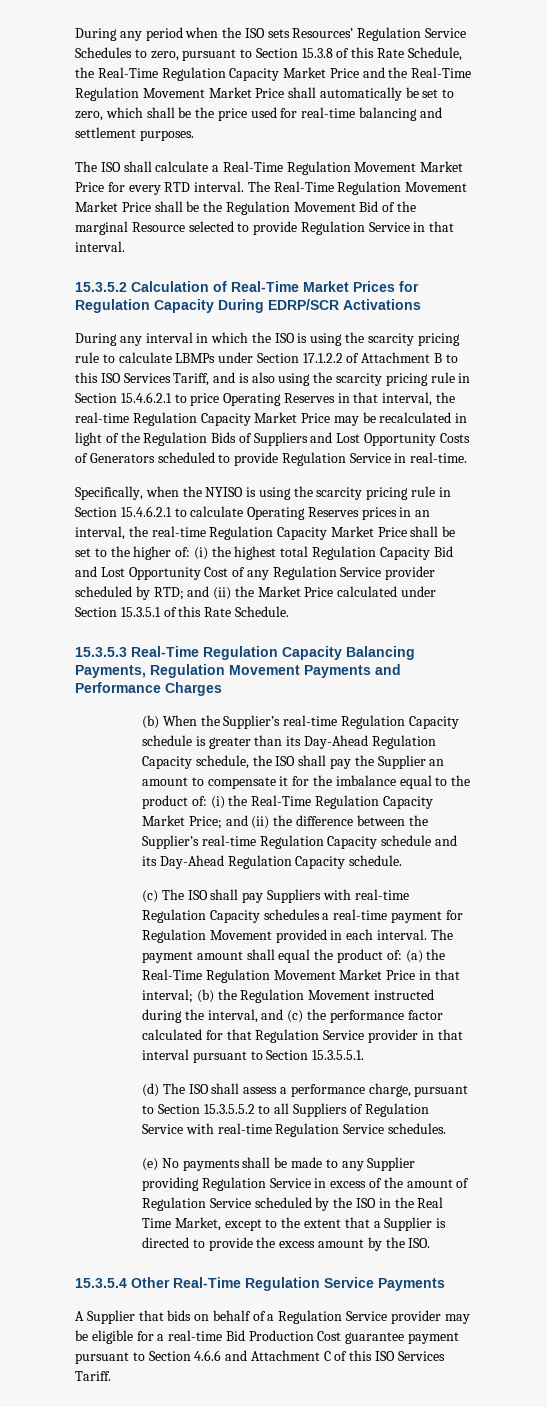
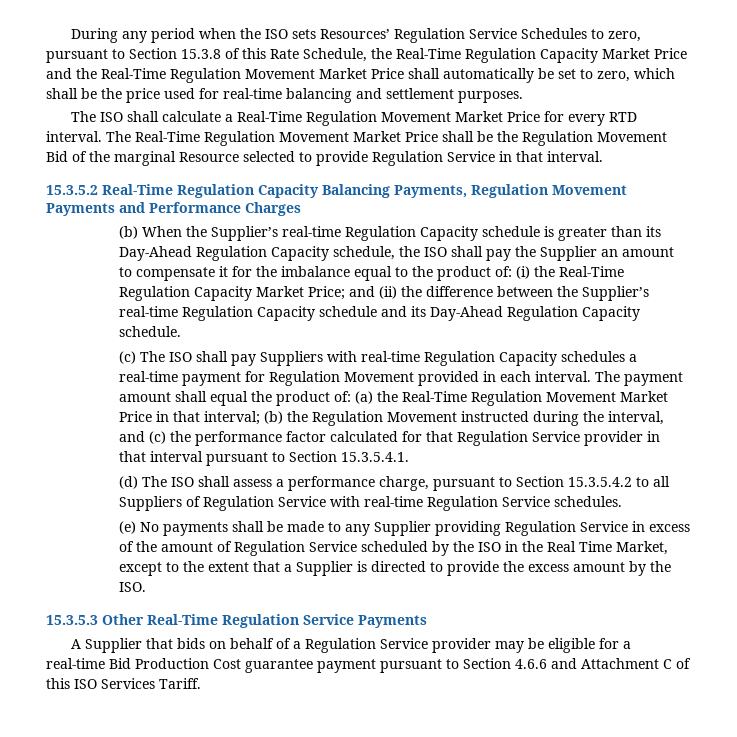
[131,281,419,292] [75,299,421,313] [75,332,460,346] [75,352,458,363] [75,372,471,386] [75,392,456,406] [75,412,468,426] [75,432,470,446] [75,452,468,466] [75,486,451,500] [75,506,431,520] [75,526,456,540] [75,546,453,560] [75,566,436,580] [75,586,437,600] [75,606,289,617] [75,647,127,657] Calculation of Real-Time Market Prices for Regulation Capacity During EDRP/SCR Activations // During any interval in which the ISO is using the scarcity pricing rule to calculate LBMPs under Section 17.1.2.2 of Attachment B to this ISO Services Tariff, and is also using the scarcity pricing rule in Section 15.4.6.2.1 to price Operating Reserves in that interval, the real-time Regulation Capacity Market Price may be recalculated in light of the Regulation Bids of Suppliers and Lost Opportunity Costs of Generators scheduled to provide Regulation Service in real-time. // Specifically, when the NYISO is using the scarcity pricing rule in Section 15.4.6.2.1 to calculate Operating Reserves prices in an interval, the real-time Regulation Capacity Market Price shall be set to the higher of: (i) the highest total Regulation Capacity Bid and Lost Opportunity Cost of any Regulation Service provider scheduled by RTD; and (ii) the Market Price calculated under Section 15.3.5.1 of this Rate Schedule. // 15.3.5.3 -> (98, 190) none
[312,1050,365,1060] 15.3.5.5.1. -> [341,452,410,462] 15.3.5.4.1.
[203,1104,255,1114] 15.3.5.5.2 -> [568,477,633,487] 15.3.5.4.2
[75,1278,127,1288] 15.3.5.4 -> [46,615,98,625] 15.3.5.3

